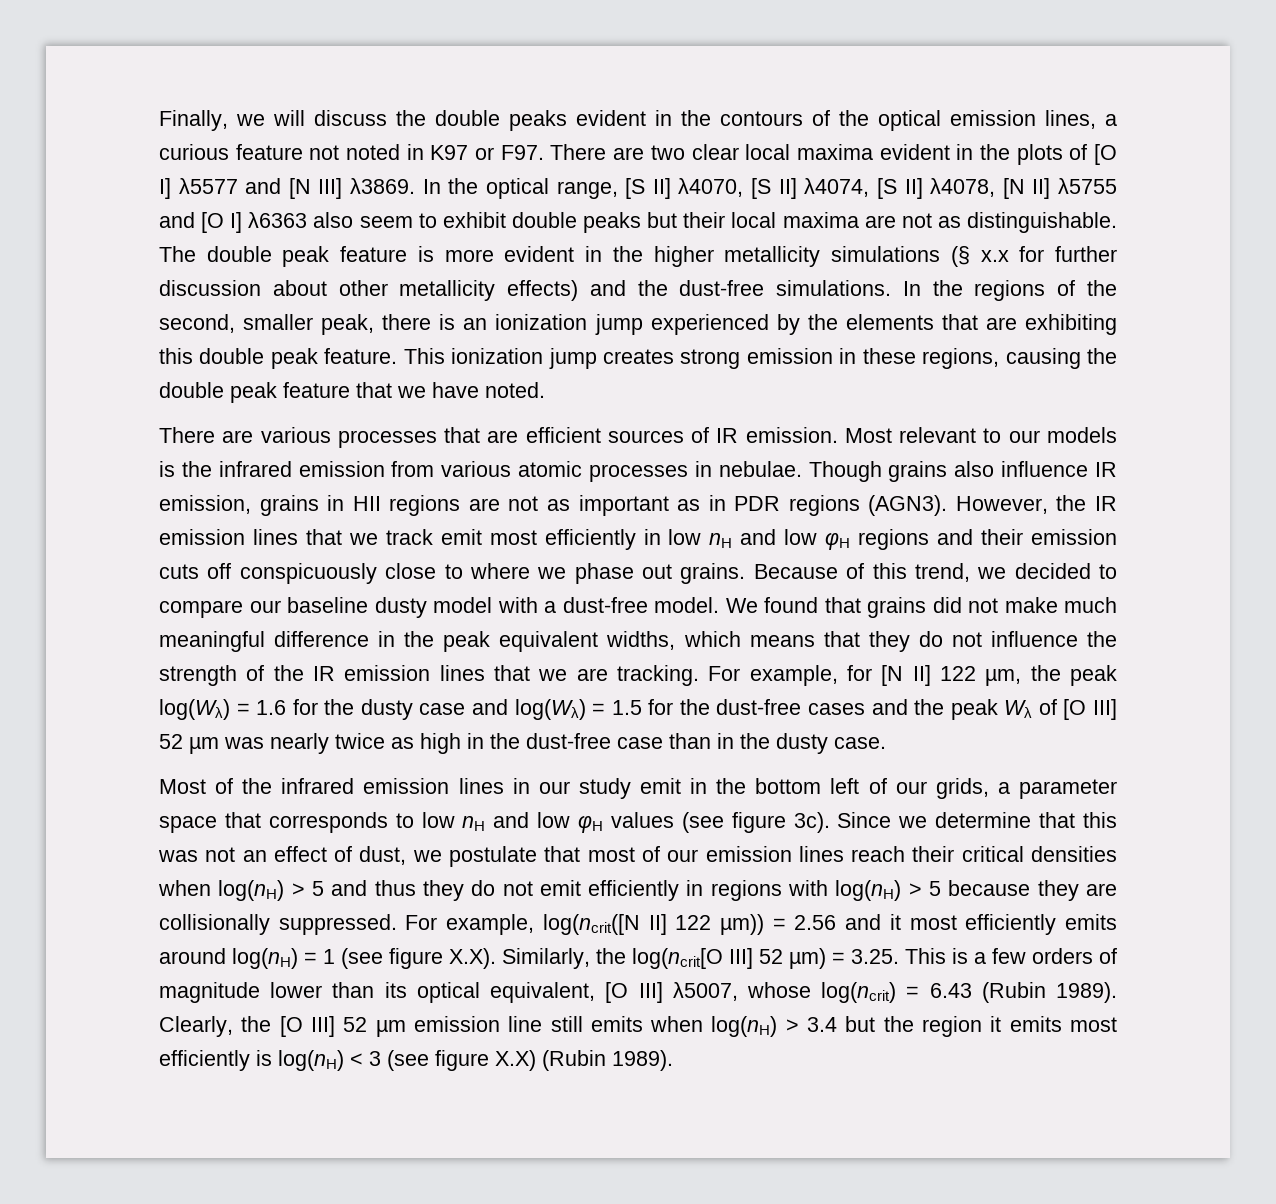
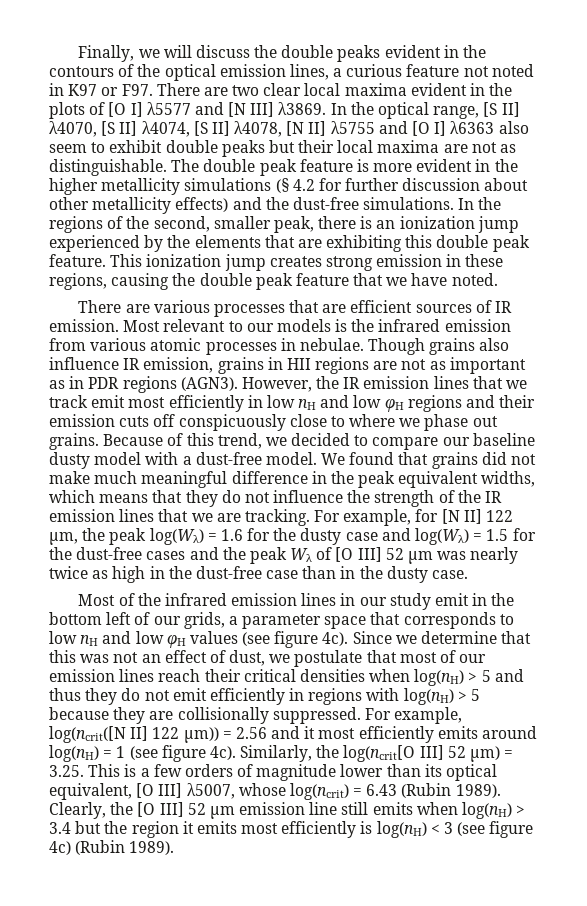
[980,250,1009,262] x.x -> [292,179,315,191] 4.2
[793,812,830,833] 3c). -> [322,632,349,646] 4c).
[449,948,496,969] X.X). -> [209,746,236,760] 4c).
[495,1050,536,1071] X.X) -> [49,841,71,855] 4c)

